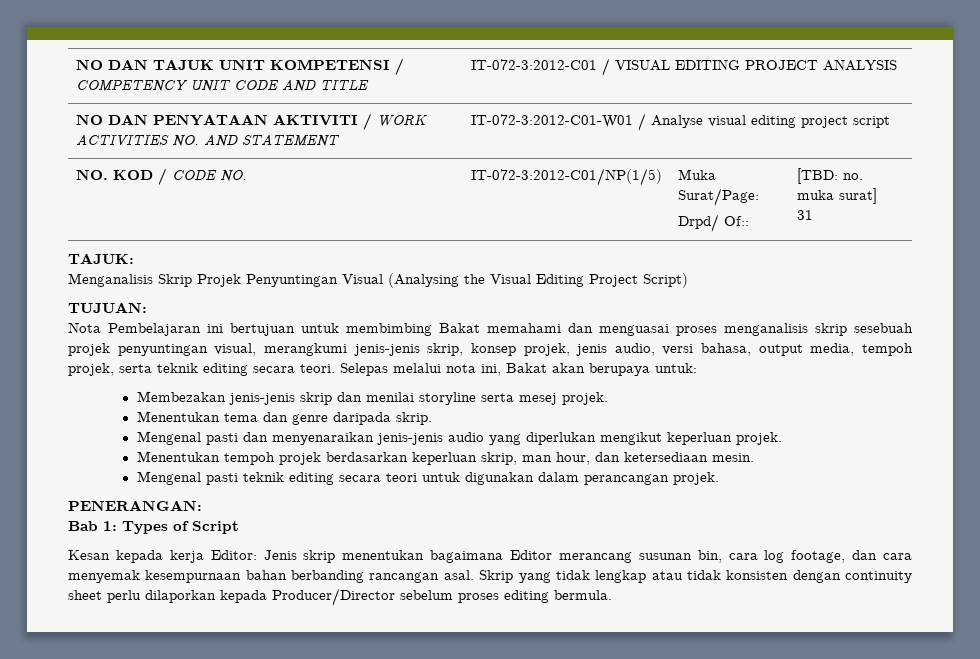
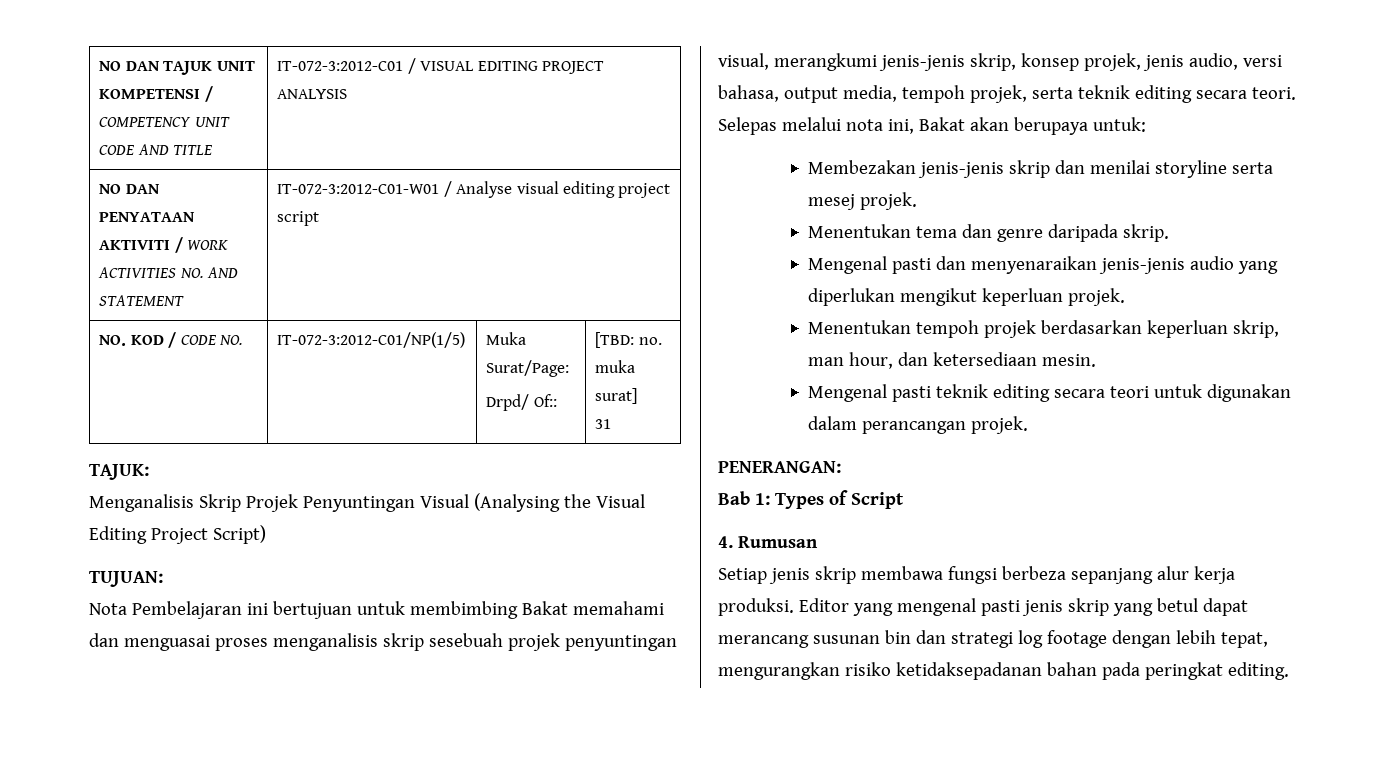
[68,550,912,563] [68,570,912,583] [68,588,612,606] Kesan kepada kerja Editor: Jenis skrip menentukan bagaimana Editor merancang susunan bin, cara log footage, dan cara menyemak kesempurnaan bahan berbanding rancangan asal. Skrip yang tidak lengkap atau tidak konsisten dengan continuity sheet perlu dilaporkan kepada Producer/Director sebelum proses editing bermula. -> [718,536,818,548] [718,566,1235,584] [718,598,1248,616] [718,630,1268,648] [718,662,1289,680] 4. Rumusan // Setiap jenis skrip membawa fungsi berbeza sepanjang alur kerja produksi. Editor yang mengenal pasti jenis skrip yang betul dapat merancang susunan bin dan strategi log footage dengan lebih tepat, mengurangkan risiko ketidaksepadanan bahan pada peringkat editing.

